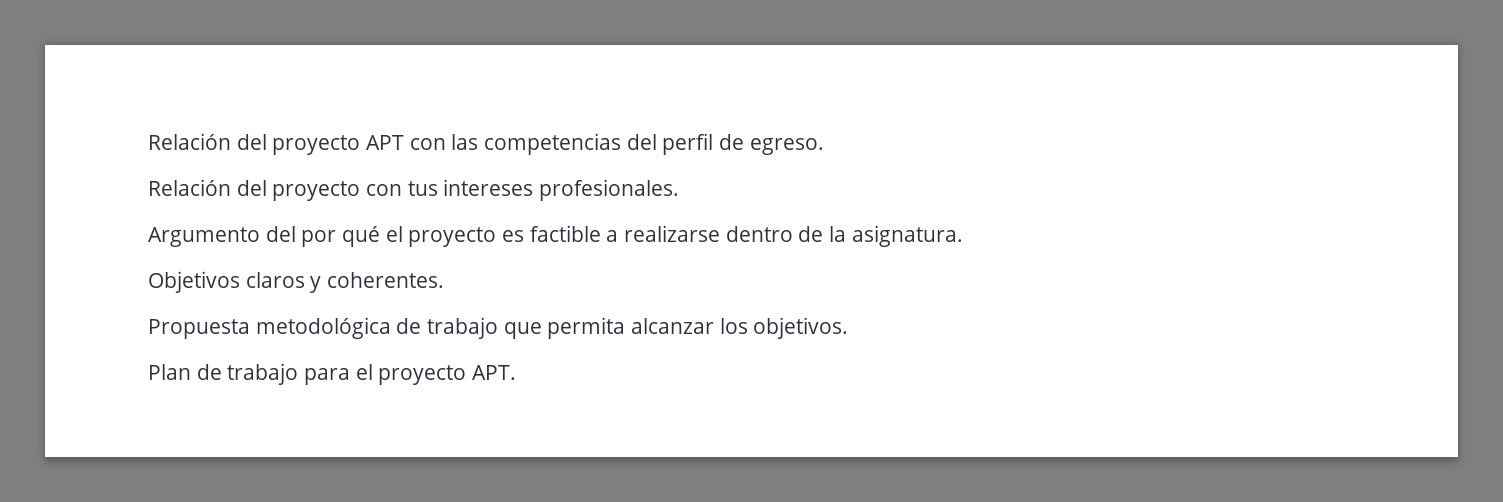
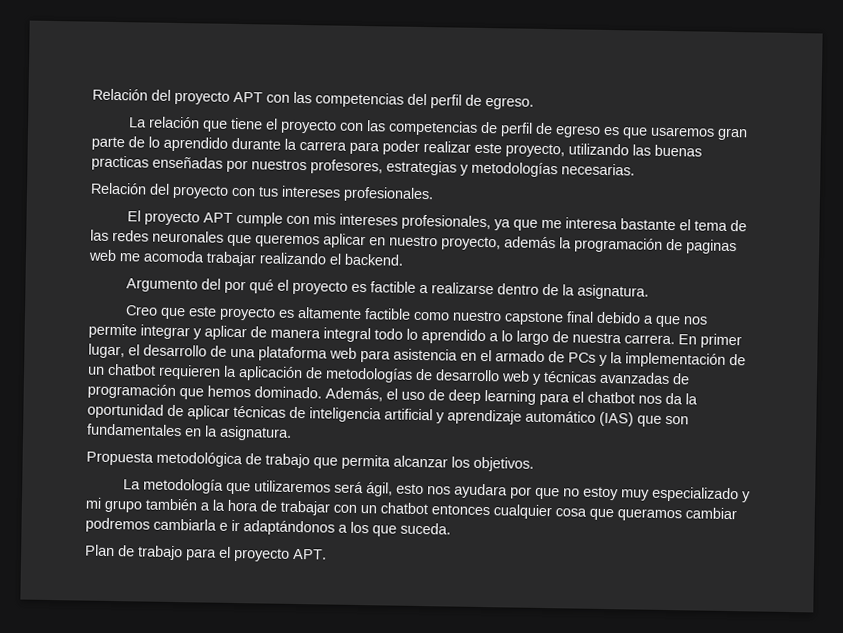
(824, 146) none -> [128,116,748,141] [91,136,702,158] [91,155,635,178] // La relación que tiene el proyecto con las competencias de perfil de egreso es que usaremos gran parte de lo aprendido durante la carrera para poder realizar este proyecto, utilizando las buenas practicas enseñadas por nuestros profesores, estrategias y metodologías necesarias.
(680, 190) none -> [126,210,747,232] [90,229,737,255] [88,249,404,267] // El proyecto APT cumple con mis intereses profesionales, ya que me interesa bastante el tema de las redes neuronales que queremos aplicar en nuestro proyecto, además la programación de paginas web me acomoda trabajar realizando el backend.
[148,271,445,293] Objetivos claros y coherentes. -> [124,305,708,328] [88,323,742,349] [88,343,746,368] [88,363,690,385] [87,383,698,406] [87,403,689,427] [87,423,292,441] Creo que este proyecto es altamente factible como nuestro capstone final debido a que nos permite integrar y aplicar de manera integral todo lo aprendido a lo largo de nuestra carrera. En primer lugar, el desarrollo de una plataforma web para asistencia en el armado de PCs y la implementación de un chatbot requieren la aplicación de metodologías de desarrollo web y técnicas avanzadas de programación que hemos dominado. Además, el uso de deep learning para el chatbot nos da la oportunidad de aplicar técnicas de inteligencia artificial y aprendizaje automático (IAS) que son fundamentales en la asignatura.
(849, 328) none -> [122,478,751,503] [85,497,737,522] [85,517,451,537] // La metodología que utilizaremos será ágil, esto nos ayudara por que no estoy muy especializado y mi grupo también a la hora de trabajar con un chatbot entonces cualquier cosa que queramos cambiar podremos cambiarla e ir adaptándonos a los que suceda.

